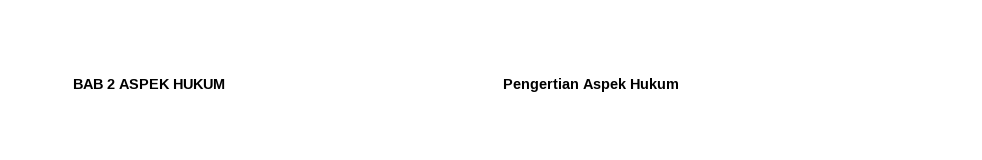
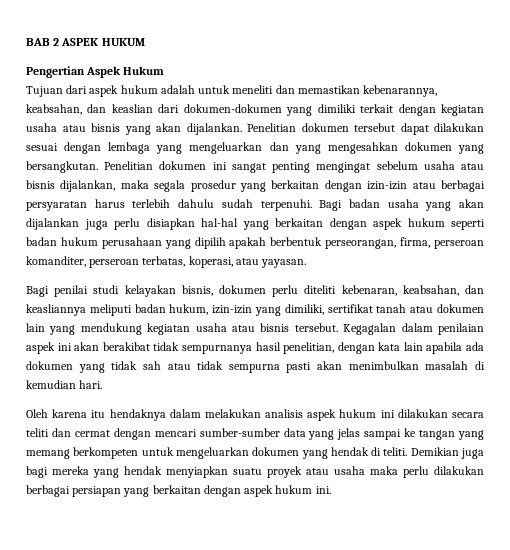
(679, 83) none -> [26,85,438,97] [26,104,484,116] [26,123,484,135] [26,142,484,154] [26,161,484,173] [26,180,485,192] [26,199,484,211] [26,218,485,230] [26,237,485,249] [26,256,307,268] [26,285,484,297] [26,304,484,316] [26,323,484,335] [26,342,484,354] [26,361,485,373] [26,380,103,389] [26,409,485,421] [26,428,485,440] [26,447,485,459] [26,466,484,478] [26,485,331,497] // Tujuan dari aspek hukum adalah untuk meneliti dan memastikan kebenarannya, keabsahan, dan keaslian dari dokumen-dokumen yang dimiliki terkait dengan kegiatan usaha atau bisnis yang akan dijalankan. Penelitian dokumen tersebut dapat dilakukan sesuai dengan lembaga yang mengeluarkan dan yang mengesahkan dokumen yang bersangkutan. Penelitian dokumen ini sangat penting mengingat sebelum usaha atau bisnis dijalankan, maka segala prosedur yang berkaitan dengan izin-izin atau berbagai persyaratan harus terlebih dahulu sudah terpenuhi. Bagi badan usaha yang akan dijalankan juga perlu disiapkan hal-hal yang berkaitan dengan aspek hukum seperti badan hukum perusahaan yang dipilih apakah berbentuk perseorangan, firma, perseroan komanditer, perseroan terbatas, koperasi, atau yayasan. // Bagi penilai studi kelayakan bisnis, dokumen perlu diteliti kebenaran, keabsahan, dan keasliannya meliputi badan hukum, izin-izin yang dimiliki, sertifikat tanah atau dokumen lain yang mendukung kegiatan usaha atau bisnis tersebut. Kegagalan dalam penilaian aspek ini akan berakibat tidak sempurnanya hasil penelitian, dengan kata lain apabila ada dokumen yang tidak sah atau tidak sempurna pasti akan menimbulkan masalah di kemudian hari. // Oleh karena itu hendaknya dalam melakukan analisis aspek hukum ini dilakukan secara teliti dan cermat dengan mencari sumber-sumber data yang jelas sampai ke tangan yang memang berkompeten untuk mengeluarkan dokumen yang hendak di teliti. Demikian juga bagi mereka yang hendak menyiapkan suatu proyek atau usaha maka perlu dilakukan berbagai persiapan yang berkaitan dengan aspek hukum ini.

